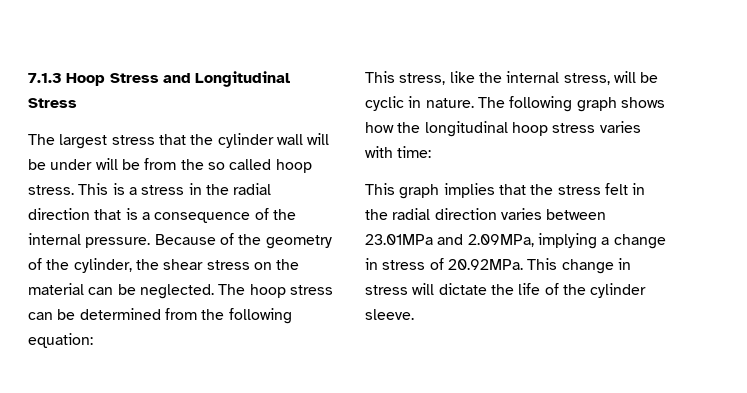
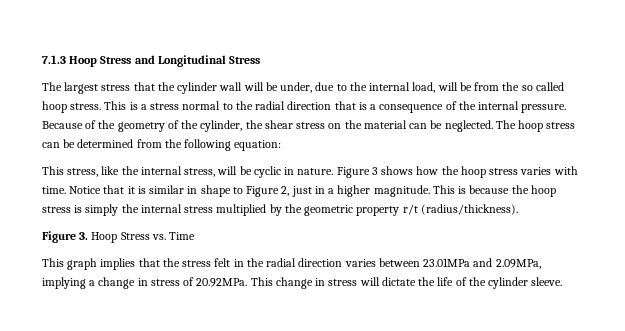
[50,159,93,170] under -> [280,82,436,93] under, due to the internal load,
[188,183,202,195] in -> [182,101,233,110] normal to
[477,96,617,112] The following graph -> [336,167,378,178] Figure 3
[424,121,508,137] longitudinal -> (459, 170) none
[397,146,432,158] time: -> [42,185,556,197] [42,204,518,216] [42,231,196,243] time. Notice that it is similar in shape to Figure 2, just in a higher magnitude. This is because the hoop stress is simply the internal stress multiplied by the geometric property r/t (radius/thickness). // Figure 3. Hoop Stress vs. Time

